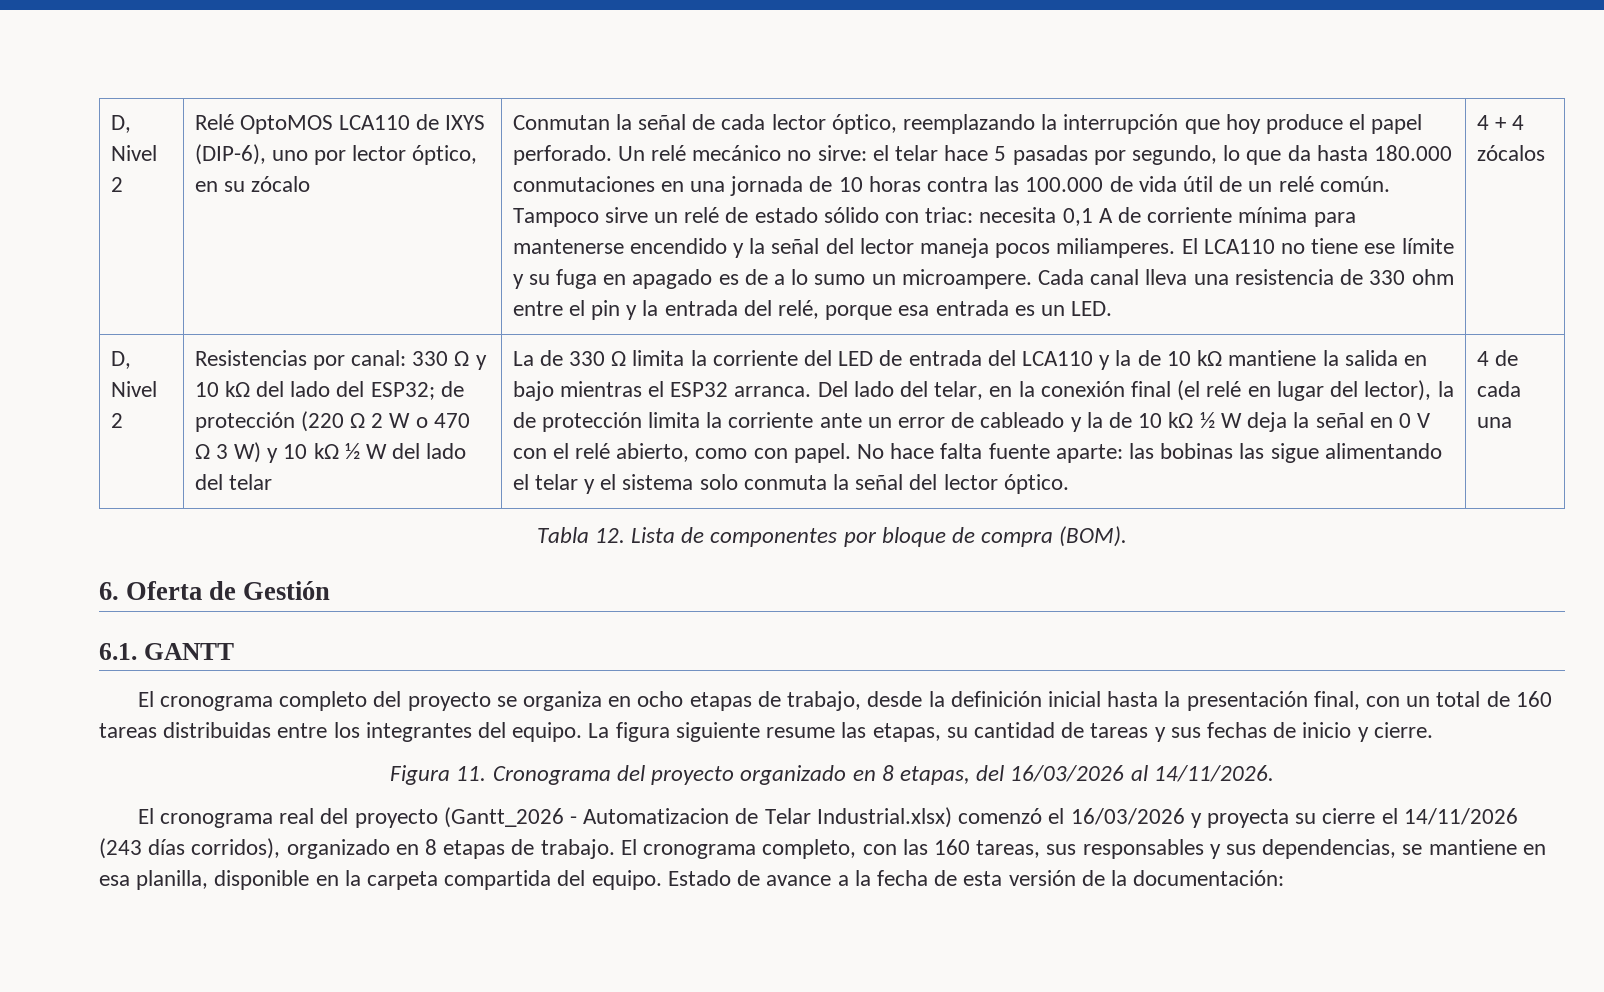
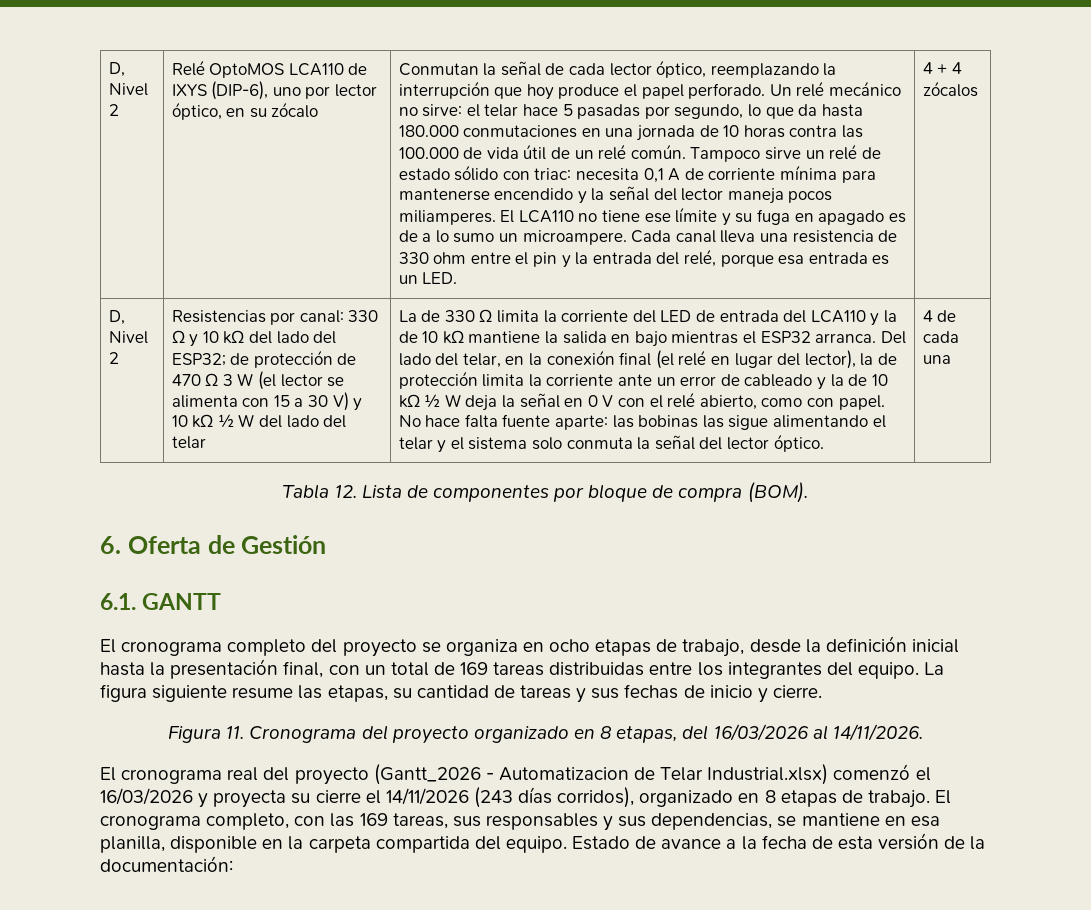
[300,411,470,432] [194,442,261,463] (220 Ω 2 W o 470 Ω 3 W) -> [337,353,357,365] [171,371,345,390] [171,392,349,411] de 470 Ω 3 W (el lector se alimenta con 15 a 30 V)
[1515,691,1552,707] 160 -> [460,662,489,675] 169
[933,839,970,855] 160 -> [359,813,388,826] 169

